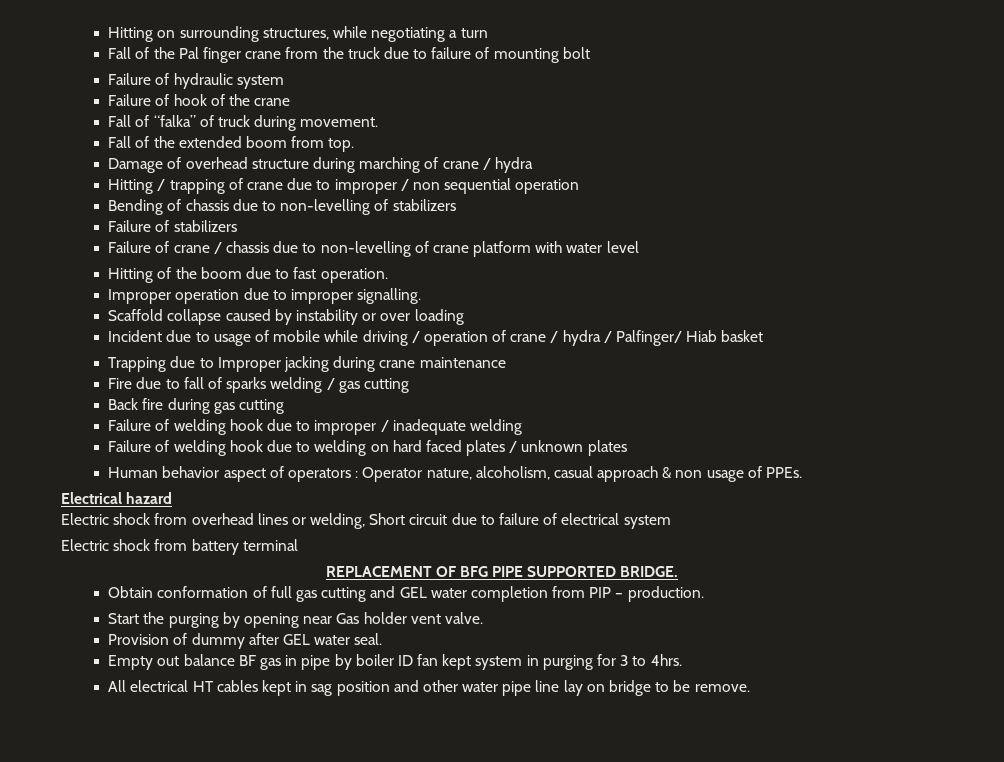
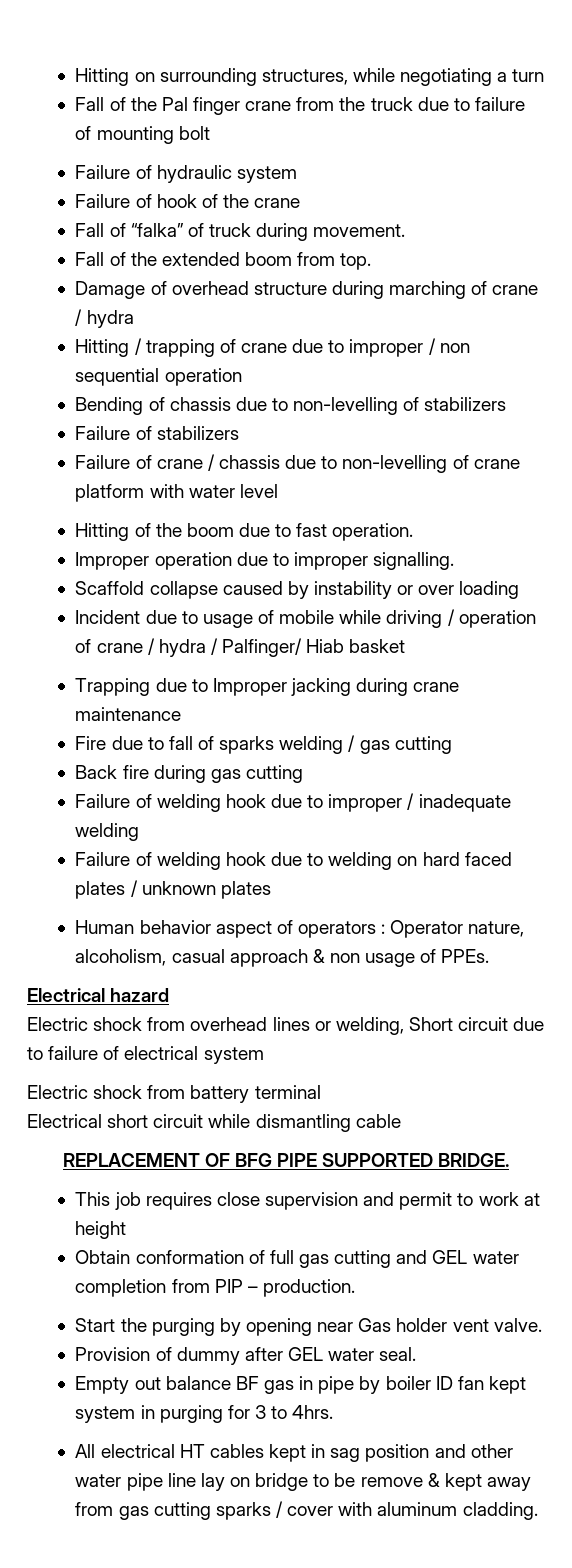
(298, 545) none -> [27,1114,401,1132] // Electrical short circuit while dismantling cable
(679, 571) none -> [75,1192,540,1210] [75,1221,127,1239] // This job requires close supervision and permit to work at height
[694,684,750,692] remove. -> [360,1473,531,1491] [75,1501,538,1520] remove & kept away from gas cutting sparks / cover with aluminum cladding.

